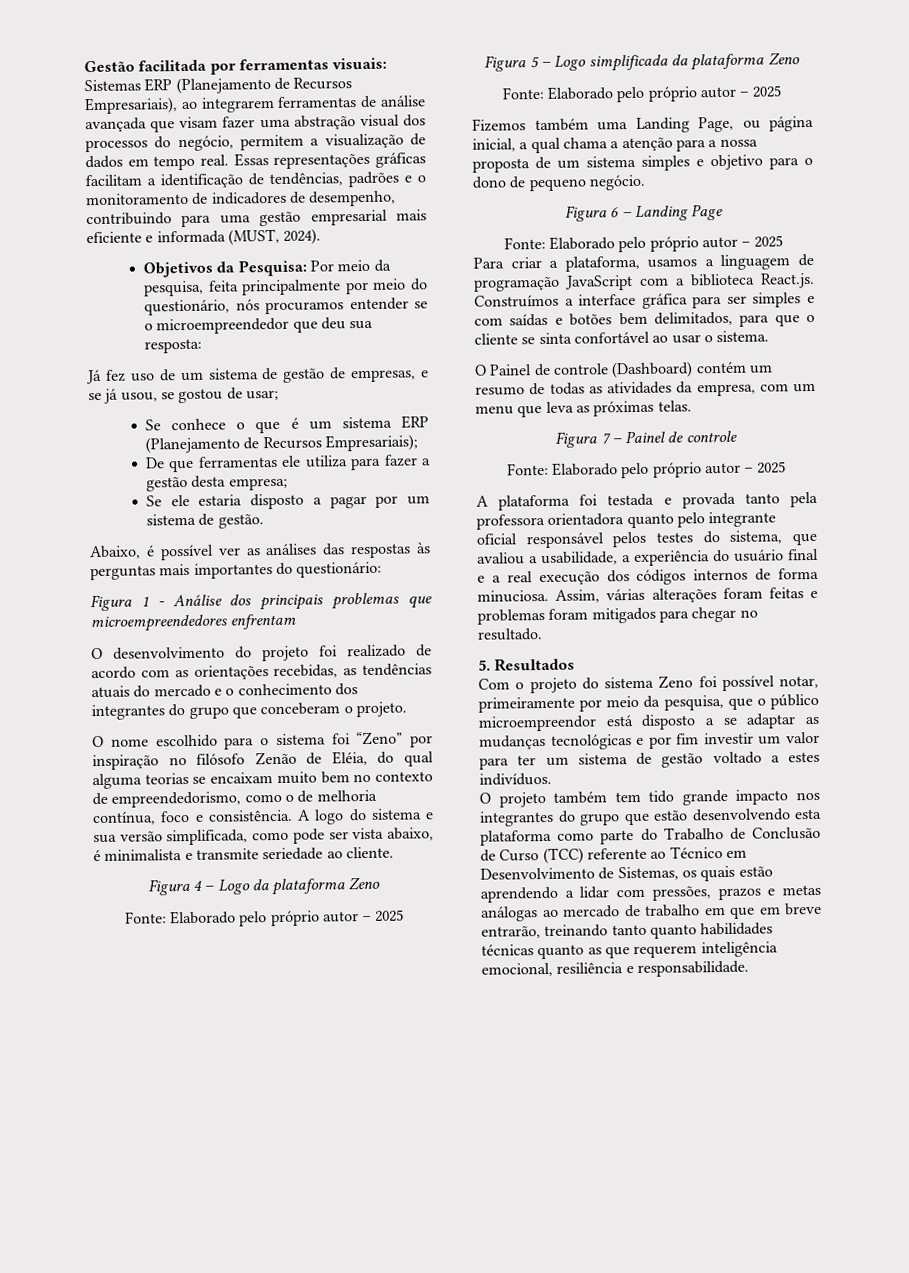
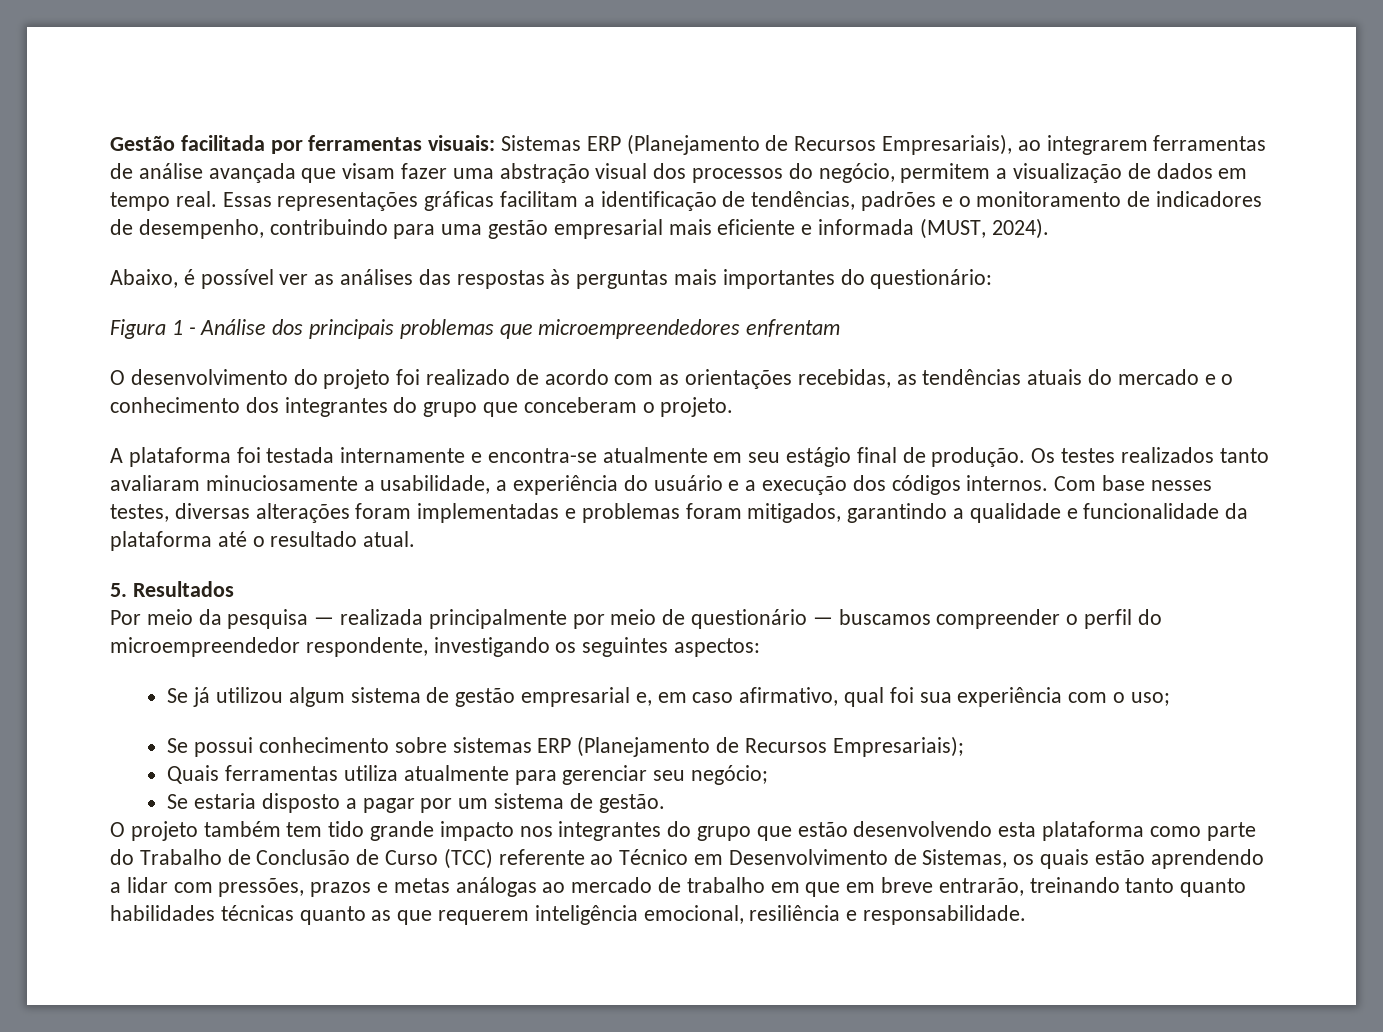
[143,259,391,278] [144,278,428,297] [144,297,428,316] [144,317,374,335] [144,338,203,354] [86,367,429,385] [88,387,279,404] [145,415,429,434] [145,434,419,454] [145,454,432,473] [146,475,288,492] [146,493,430,510] [146,513,264,529] // Objetivos da Pesquisa: Por meio da pesquisa, feita principalmente por meio do questionário, nós procuramos entender se o microempreendedor que deu sua resposta: // Já fez uso de um sistema de gestão de empresas, e se já usou, se gostou de usar; // Se conhece o que é um sistema ERP (Planejamento de Recursos Empresariais); // De que ferramentas ele utiliza para fazer a gestão desta empresa; // Se ele estaria disposto a pagar por um sistema de gestão. -> (1049, 228) none
[92,731,433,750] [92,750,434,771] [92,771,433,790] [92,789,377,808] [92,808,434,826] [93,827,435,846] [93,846,394,862] [147,876,381,896] [124,909,405,927] [484,52,800,72] [501,85,782,103] [472,115,814,133] [472,137,758,154] [472,154,813,173] [472,174,646,192] [564,203,724,222] [503,235,784,253] [473,253,814,272] [473,272,815,292] [474,292,815,309] [474,311,815,327] [474,330,770,345] [474,361,773,379] [475,381,816,397] [475,400,692,418] [555,430,737,448] [506,461,787,479] [476,491,818,511] [476,511,777,530] [476,530,817,549] [477,552,525,565] O nome escolhido para o sistema foi “Zeno” por inspiração no filósofo Zenão de Eléia, do qual alguma teorias se encaixam muito bem no contexto de empreendedorismo, como o de melhoria contínua, foco e consistência. A logo do sistema e sua versão simplificada, como pode ser vista abaixo, é minimalista e transmite seriedade ao cliente. // Figura 4 – Logo da plataforma Zeno // Fonte: Elaborado pelo próprio autor – 2025 // Figura 5 – Logo simplificada da plataforma Zeno // Fonte: Elaborado pelo próprio autor – 2025 // Fizemos também uma Landing Page, ou página inicial, a qual chama a atenção para a nossa proposta de um sistema simples e objetivo para o dono de pequeno negócio. // Figura 6 – Landing Page // Fonte: Elaborado pelo próprio autor – 2025 // Para criar a plataforma, usamos a linguagem de programação JavaScript com a biblioteca React.js. Construímos a interface gráfica para ser simples e com saídas e botões bem delimitados, para que o cliente se sinta confortável ao usar o sistema. // O Painel de controle (Dashboard) contém um resumo de todas as atividades da empresa, com um menu que leva as próximas telas. // Figura 7 – Painel de controle // Fonte: Elaborado pelo próprio autor – 2025 // A plataforma foi testada e provada tanto pela professora orientadora quanto pelo integrante oficial responsável pelos testes do sistema, que avaliou -> [110,447,1269,467] [110,475,358,491] A plataforma foi testada internamente e encontra-se atualmente em seu estágio final de produção. Os testes realizados tanto avaliaram minuciosamente
[788,548,819,561] final -> (723, 483) none
[506,571,533,583] real -> (757, 485) none
[693,567,819,581] [477,588,646,603] internos de forma minuciosa. Assim, várias -> [966,475,1212,491] [110,503,250,522] internos. Com base nesses testes, diversas
[768,587,804,599] feitas -> [417,503,560,523] implementadas
[591,606,758,624] [477,628,543,641] [478,657,576,672] [478,675,819,694] [478,693,819,713] [478,713,819,732] [479,731,820,750] [479,751,820,770] [479,772,552,786] mitigados para chegar no resultado. // 5. Resultados // Com o projeto do sistema Zeno foi possível notar, primeiramente por meio da pesquisa, que o público microempreendor está disposto a se adaptar as mudanças tecnológicas e por fim investir um valor para ter um sistema de gestão voltado a estes indivíduos. -> [747,503,1249,523] [110,531,416,551] [110,581,234,597] [110,609,1162,629] [110,637,761,657] [167,687,1170,707] [167,736,964,757] [167,765,769,785] [167,793,665,813] mitigados, garantindo a qualidade e funcionalidade da plataforma até o resultado atual. // 5. Resultados // Por meio da pesquisa — realizada principalmente por meio de questionário — buscamos compreender o perfil do microempreendedor respondente, investigando os seguintes aspectos: // Se já utilizou algum sistema de gestão empresarial e, em caso afirmativo, qual foi sua experiência com o uso; // Se possui conhecimento sobre sistemas ERP (Planejamento de Recursos Empresariais); // Quais ferramentas utiliza atualmente para gerenciar seu negócio; // Se estaria disposto a pagar por um sistema de gestão.

